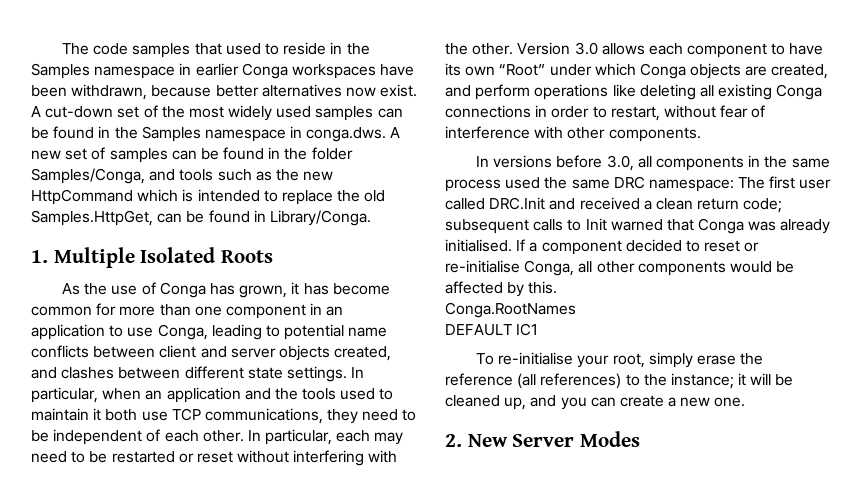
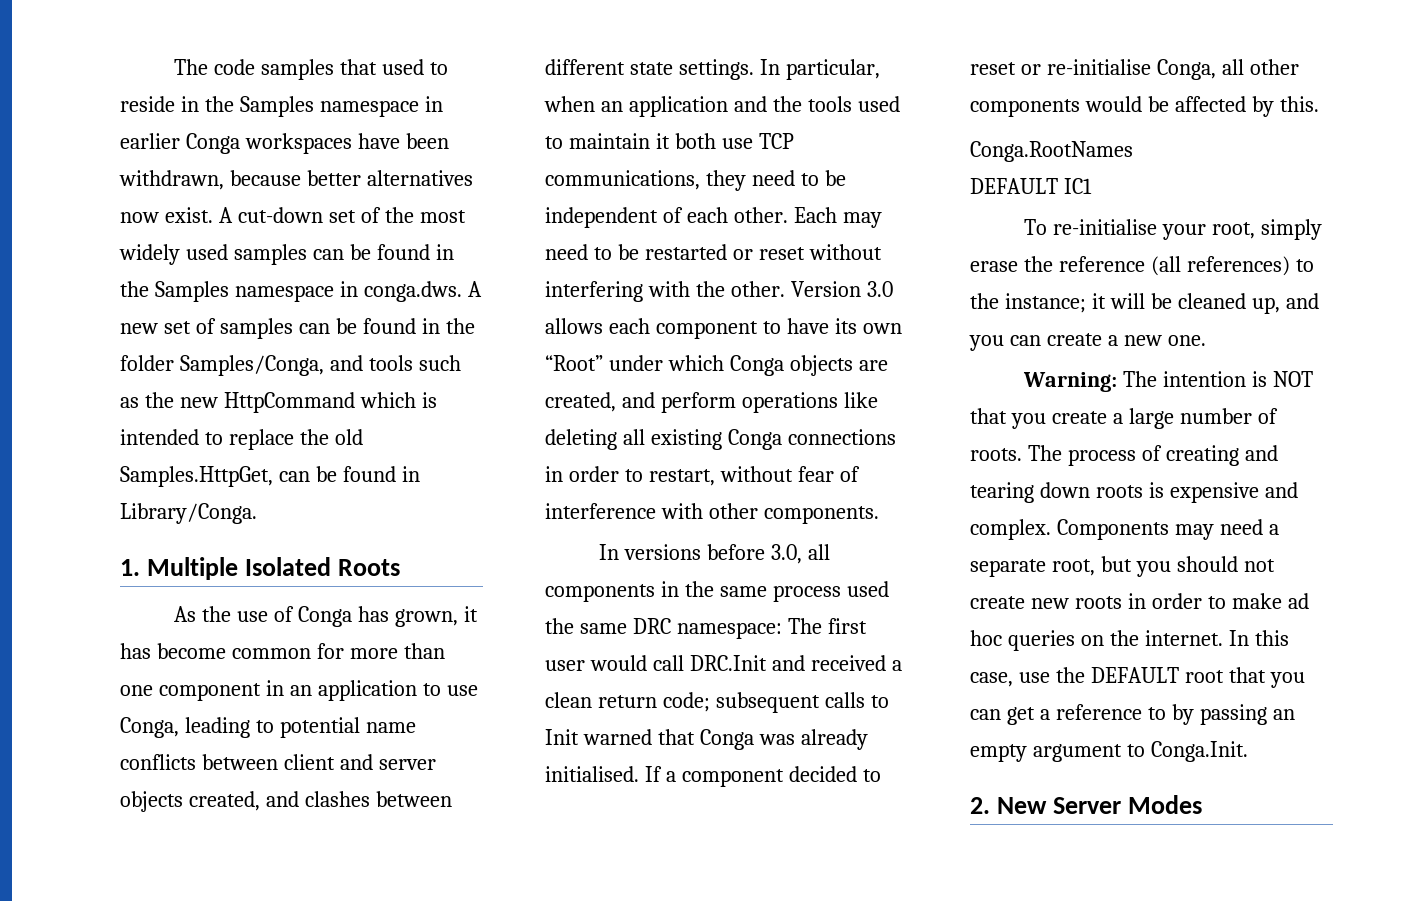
[247,429,371,445] In particular, each -> [793,207,837,223] Each
[445,198,485,210] called -> [589,655,684,671] would call
(746, 402) none -> [1022,371,1313,392] [970,408,1278,429] [970,445,1278,466] [970,482,1298,503] [970,519,1279,540] [970,556,1275,577] [970,593,1309,609] [970,630,1289,651] [970,667,1305,688] [970,704,1295,725] [970,741,1248,762] // Warning: The intention is NOT that you create a large number of roots. The process of creating and tearing down roots is expensive and complex. Components may need a separate root, but you should not create new roots in order to make ad hoc queries on the internet. In this case, use the DEFAULT root that you can get a reference to by passing an empty argument to Conga.Init.

